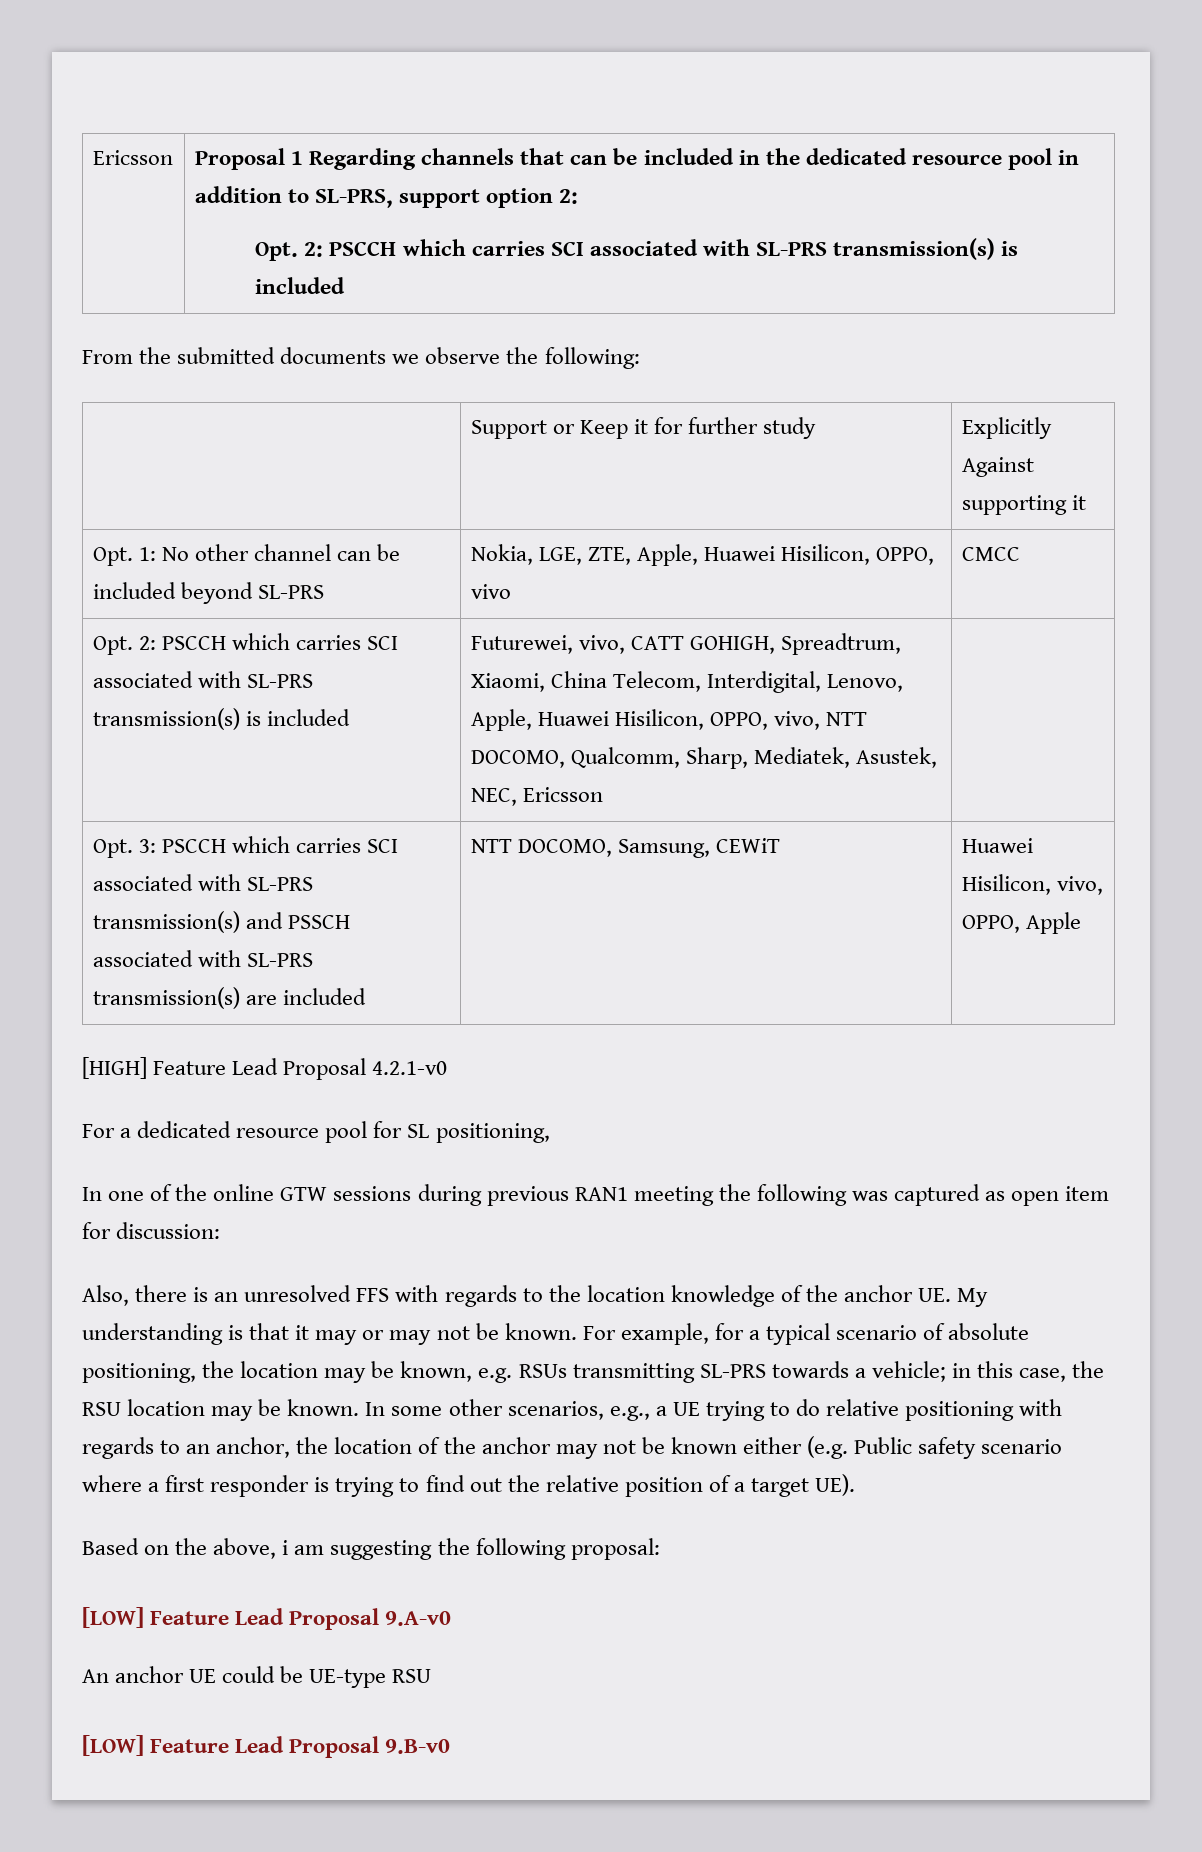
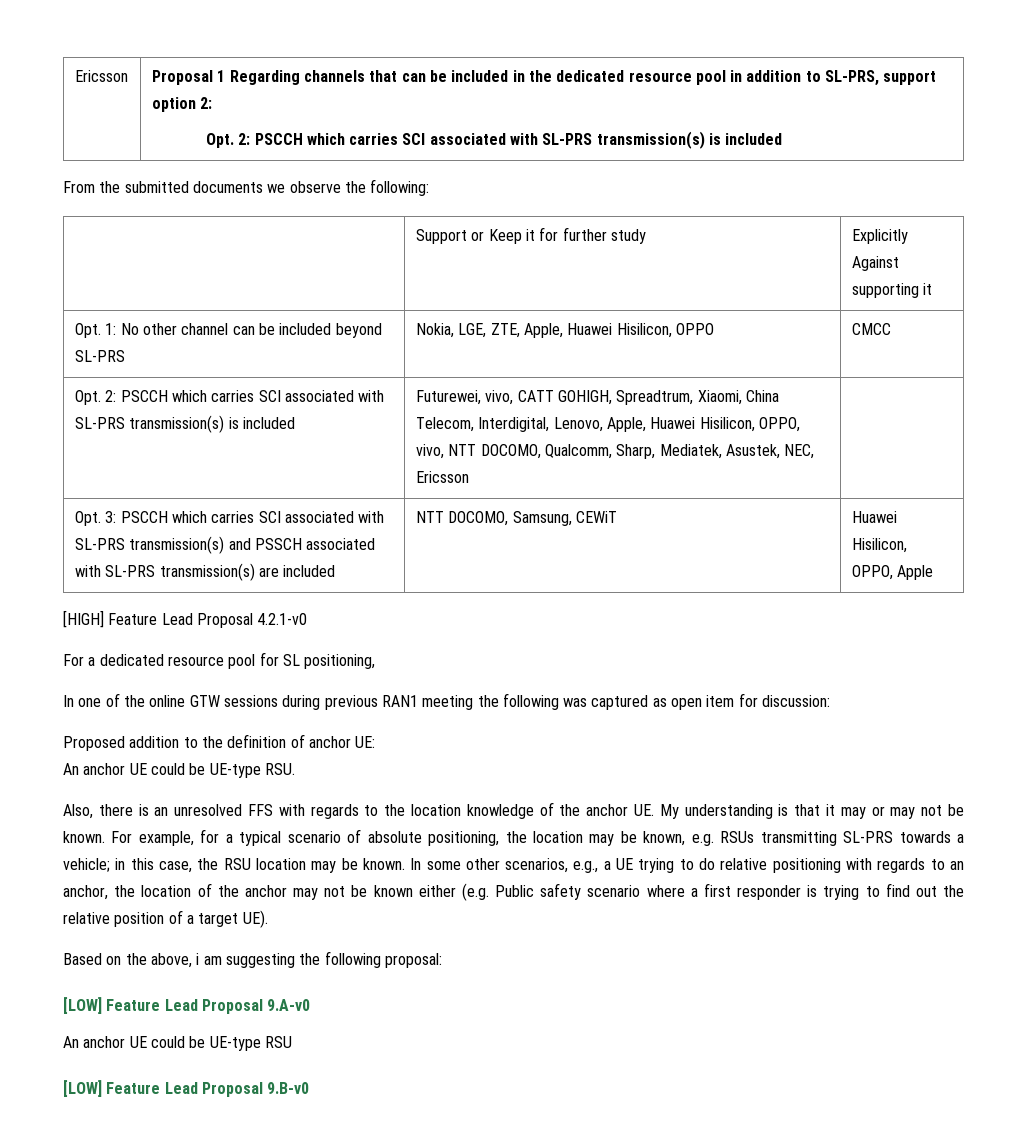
[876,547,935,565] [470,584,511,599] OPPO, vivo -> [675,323,714,335] OPPO
[1057,876,1104,895] vivo, -> (907, 545) none
(221, 1230) none -> [63,734,376,751] [63,763,295,778] // Proposed addition to the definition of anchor UE: // An anchor UE could be UE-type RSU.

